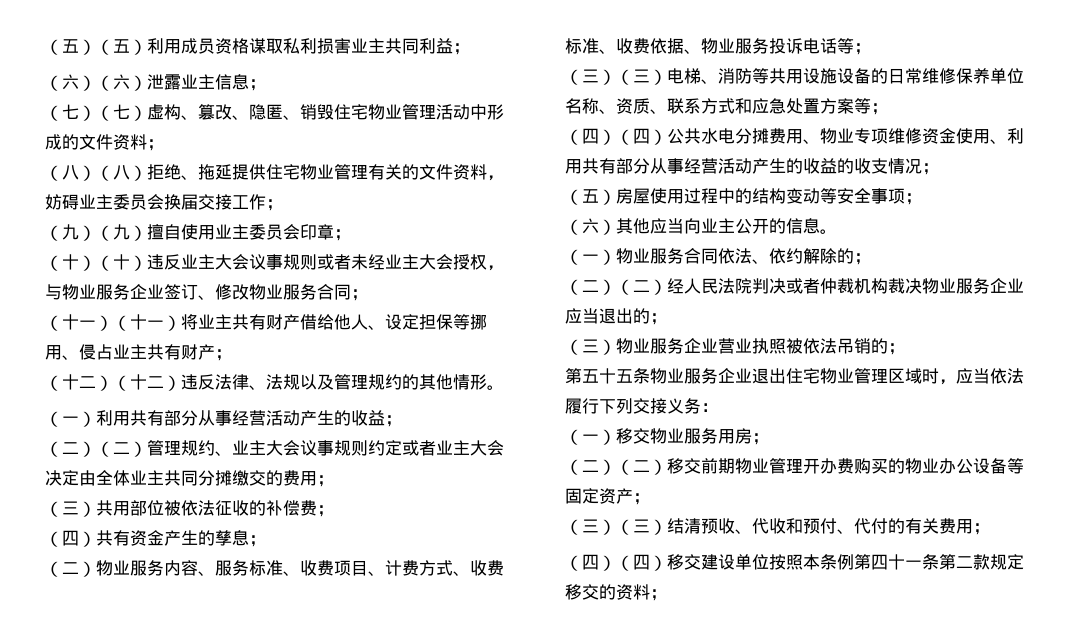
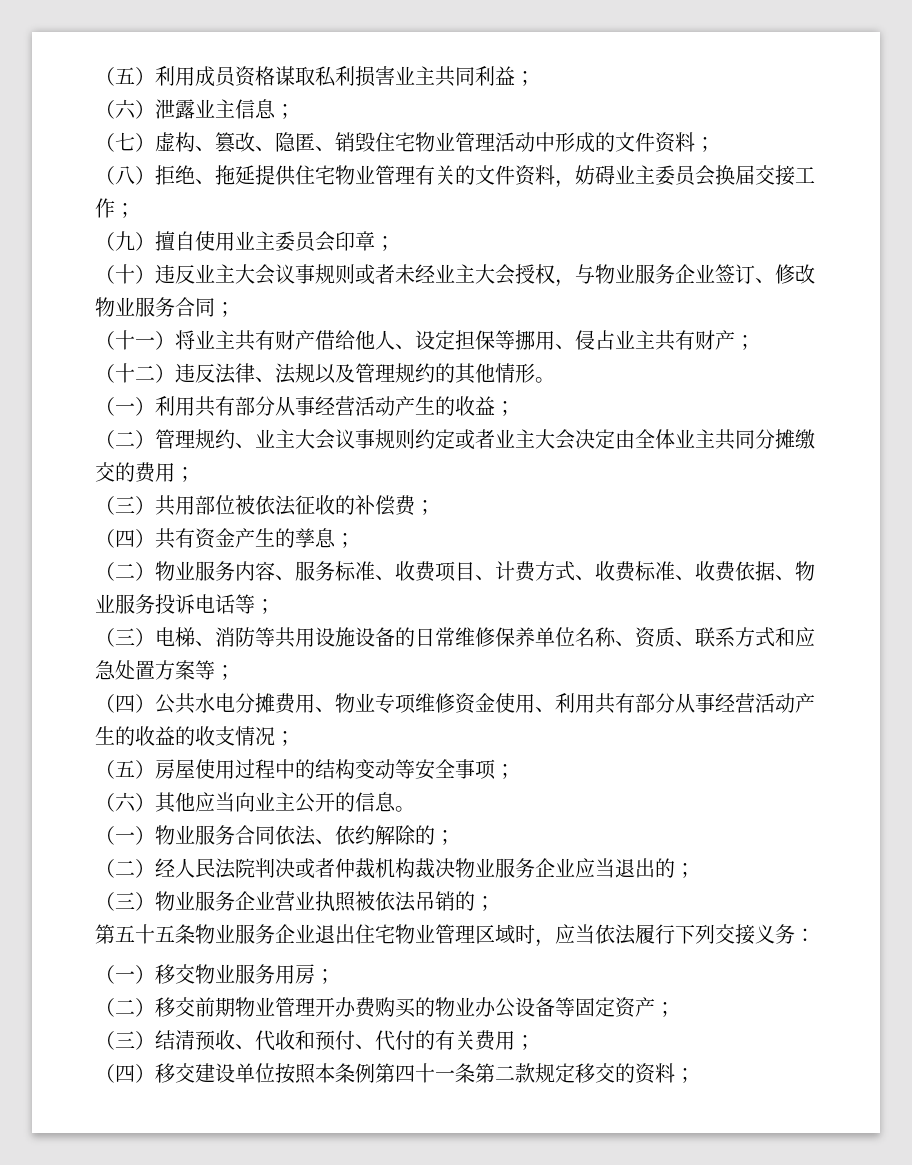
[45,39,147,55] （五）（五） -> [95,67,155,86] （五）
[96,74,147,91] （六） -> (155, 109) none
[96,104,147,121] （七） -> (155, 142) none
[96,164,147,181] （八） -> (155, 175) none
[96,224,147,241] （九） -> (155, 241) none
[96,254,147,271] （十） -> (155, 274) none
[113,314,181,331] （十一） -> (175, 340) none
[113,374,181,391] （十二） -> (175, 373) none
[96,441,147,457] （二） -> (155, 439) none
[616,69,667,85] （三） -> (155, 637) none
[616,128,667,145] （四） -> (155, 703) none
[616,279,667,295] （二） -> (155, 868) none
[616,459,667,475] （二） -> (155, 1007) none
[616,519,667,535] （三） -> (155, 1040) none
[616,554,667,571] （四） -> (155, 1073) none

